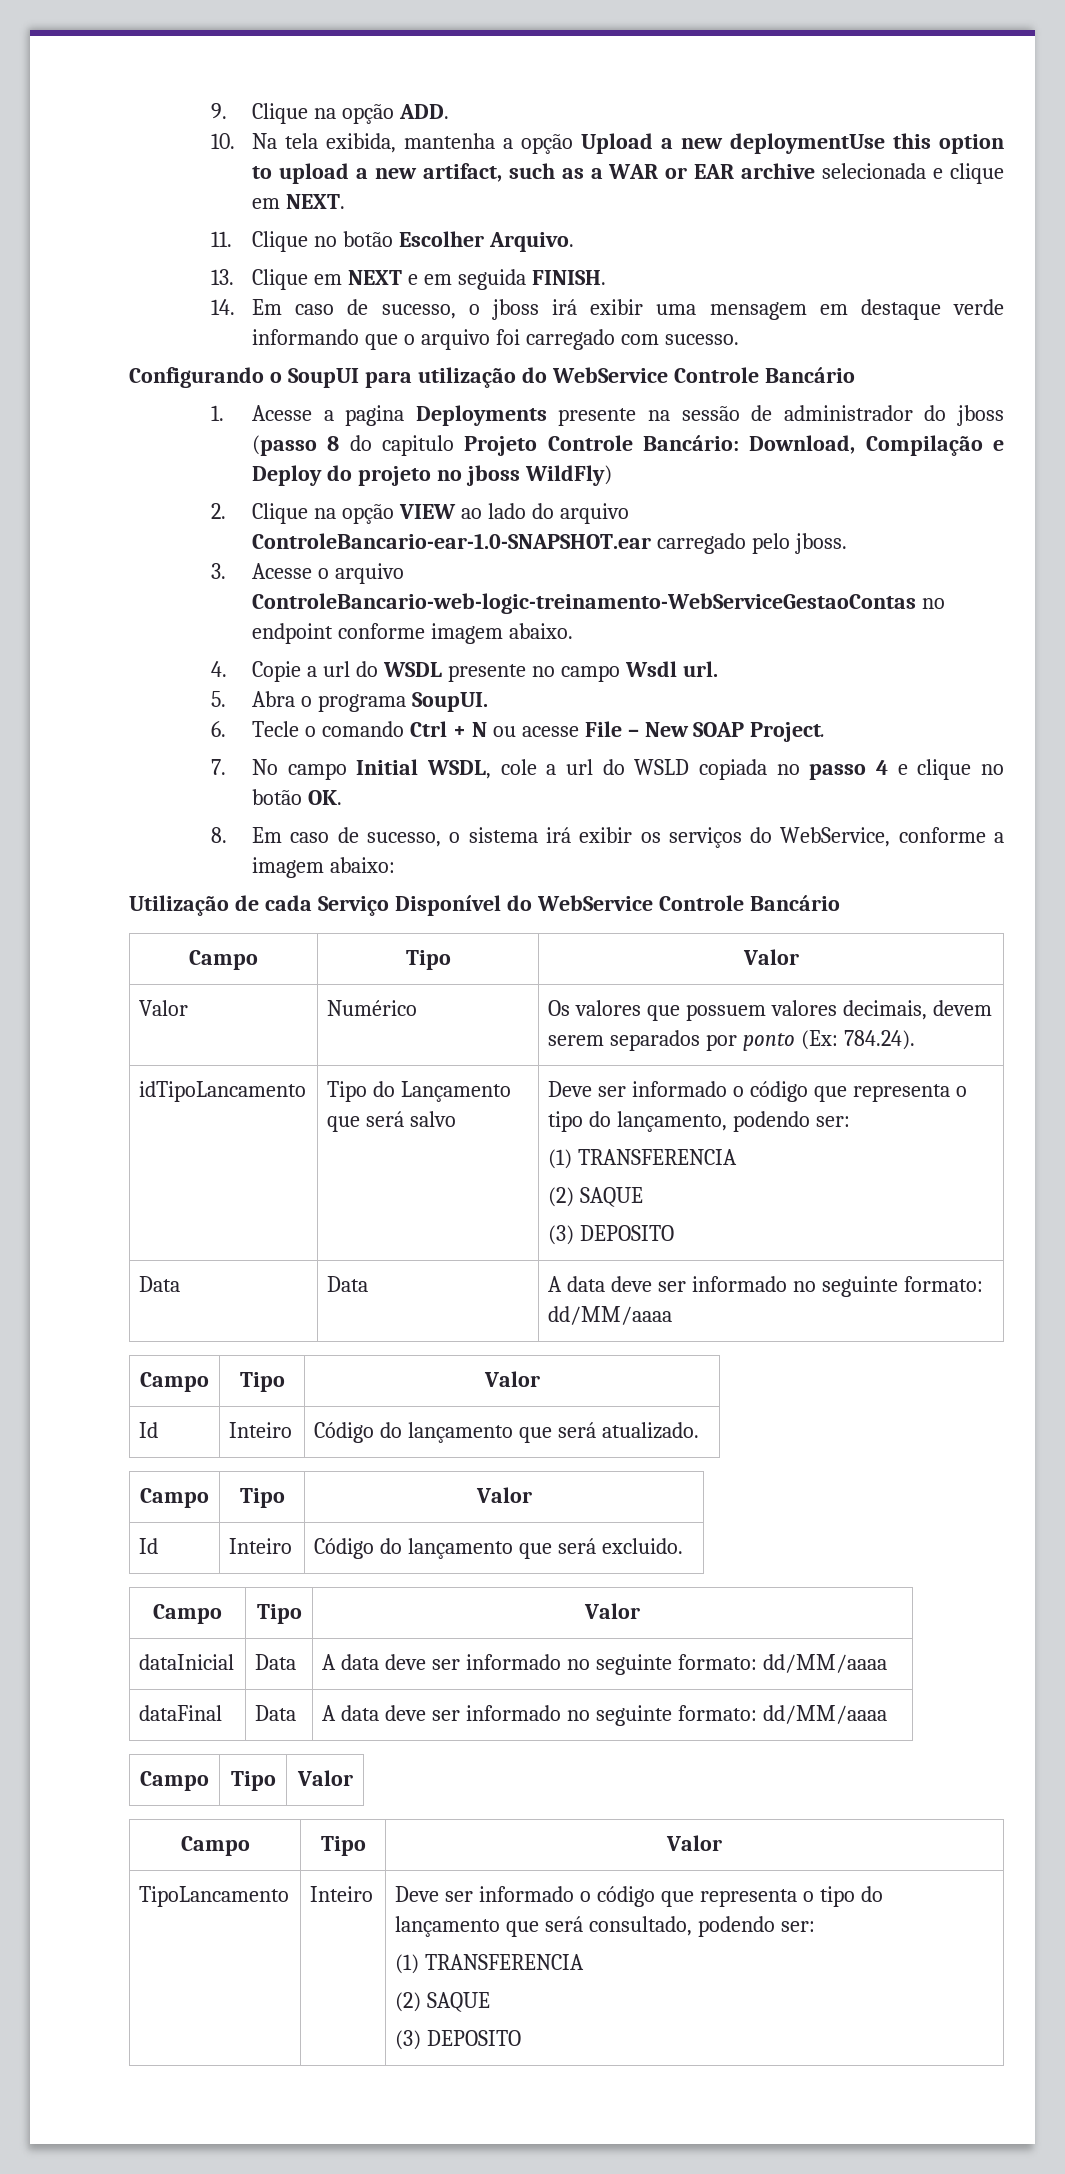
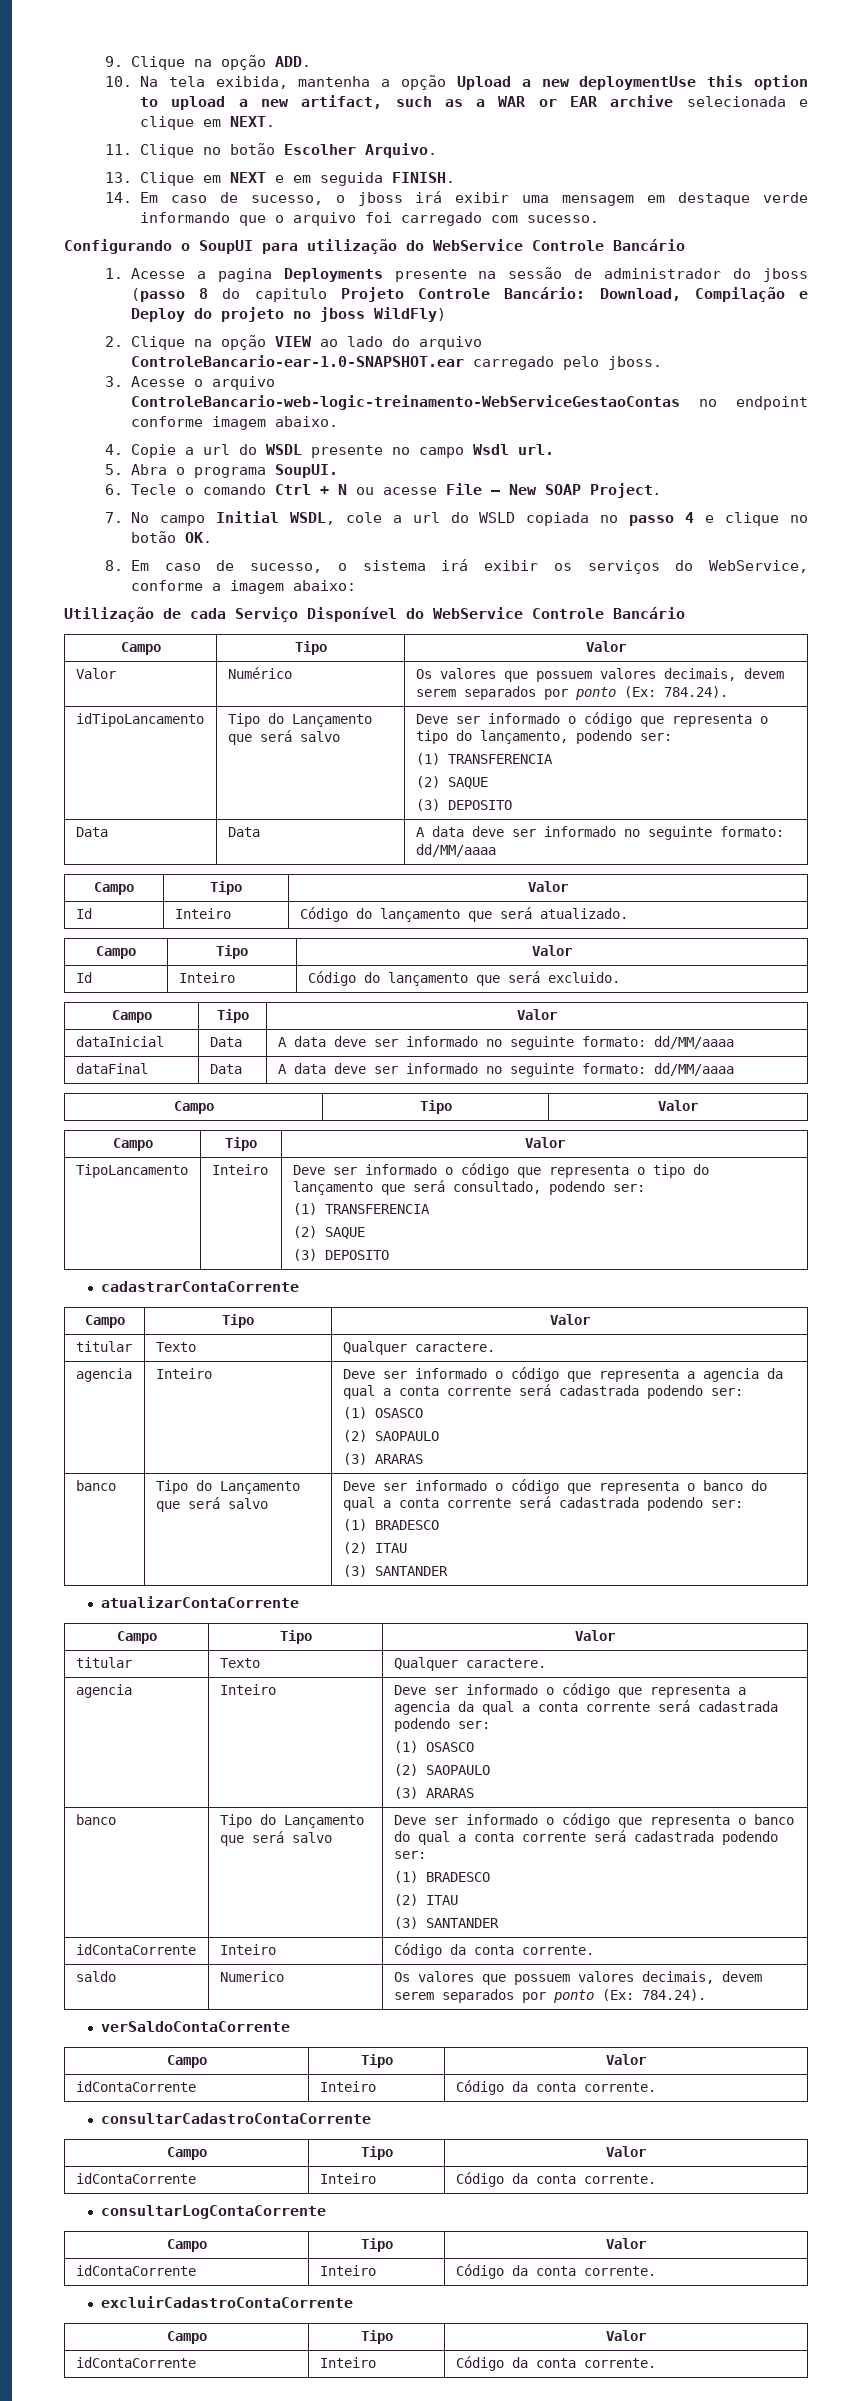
(522, 2038) none -> [101,1281,300,1292] [84,1315,125,1328] [222,1314,254,1328] [549,1314,590,1325] [75,1341,132,1352] [155,1342,196,1352] [342,1341,495,1355] [75,1368,132,1382] [155,1368,212,1379] [342,1367,783,1382] [342,1384,743,1399] [342,1407,423,1419] [342,1430,439,1442] [342,1453,423,1465] [75,1480,116,1491] [155,1480,300,1494] [155,1497,268,1512] [342,1479,767,1494] [342,1496,743,1511] [342,1519,439,1531] [342,1542,407,1554] [342,1565,448,1577] [101,1596,300,1608] [116,1631,157,1644] [279,1630,312,1644] [575,1630,615,1641] [75,1657,132,1668] [219,1658,260,1668] [393,1657,546,1671] [75,1684,132,1698] [219,1684,276,1695] [393,1683,746,1698] [393,1700,778,1715] [393,1718,490,1732] [393,1741,474,1753] [393,1764,490,1776] [393,1787,474,1799] [75,1814,116,1825] [219,1814,364,1828] [219,1831,332,1846] [393,1813,794,1828] [393,1830,778,1845] [393,1851,426,1859] [393,1871,490,1883] [393,1894,458,1906] [393,1917,499,1929] [75,1944,196,1955] [219,1944,276,1955] [393,1943,594,1958] [75,1971,116,1982] [219,1971,284,1982] [393,1971,762,1985] [393,1989,706,2003] [101,2021,291,2032] [166,2055,207,2068] [360,2054,393,2068] [606,2054,646,2065] [75,2081,196,2092] [319,2081,376,2092] [455,2080,656,2095] [101,2113,372,2124] [166,2147,207,2160] [360,2146,393,2160] [606,2146,646,2157] [75,2173,196,2184] [319,2173,376,2184] [455,2172,656,2187] [101,2205,327,2219] [166,2239,207,2252] [360,2238,393,2252] [606,2238,646,2249] [75,2265,196,2276] [319,2265,376,2276] [455,2264,656,2279] [101,2296,354,2308] [166,2331,207,2344] [360,2330,393,2344] [606,2330,646,2341] [75,2357,196,2368] [319,2357,376,2368] [455,2356,656,2371] // cadastrarContaCorrente // Campo | Tipo | Valor // titular | Texto | Qualquer caractere. // agencia | Inteiro | Deve ser informado o código que representa a agencia da qual a conta corrente será cadastrada podendo ser: // (1) OSASCO // (2) SAOPAULO // (3) ARARAS // banco | Tipo do Lançamento que será salvo | Deve ser informado o código que representa o banco do qual a conta corrente será cadastrada podendo ser: // (1) BRADESCO // (2) ITAU // (3) SANTANDER // atualizarContaCorrente // Campo | Tipo | Valor // titular | Texto | Qualquer caractere. // agencia | Inteiro | Deve ser informado o código que representa a agencia da qual a conta corrente será cadastrada podendo ser: // (1) OSASCO // (2) SAOPAULO // (3) ARARAS // banco | Tipo do Lançamento que será salvo | Deve ser informado o código que representa o banco do qual a conta corrente será cadastrada podendo ser: // (1) BRADESCO // (2) ITAU // (3) SANTANDER // idContaCorrente | Inteiro | Código da conta corrente. // saldo | Numerico | Os valores que possuem valores decimais, devem serem separados por ponto (Ex: 784.24). // verSaldoContaCorrente // Campo | Tipo | Valor // idContaCorrente | Inteiro | Código da conta corrente. // consultarCadastroContaCorrente // Campo | Tipo | Valor // idContaCorrente | Inteiro | Código da conta corrente. // consultarLogContaCorrente // Campo | Tipo | Valor // idContaCorrente | Inteiro | Código da conta corrente. // excluirCadastroContaCorrente // Campo | Tipo | Valor // idContaCorrente | Inteiro | Código da conta corrente.

